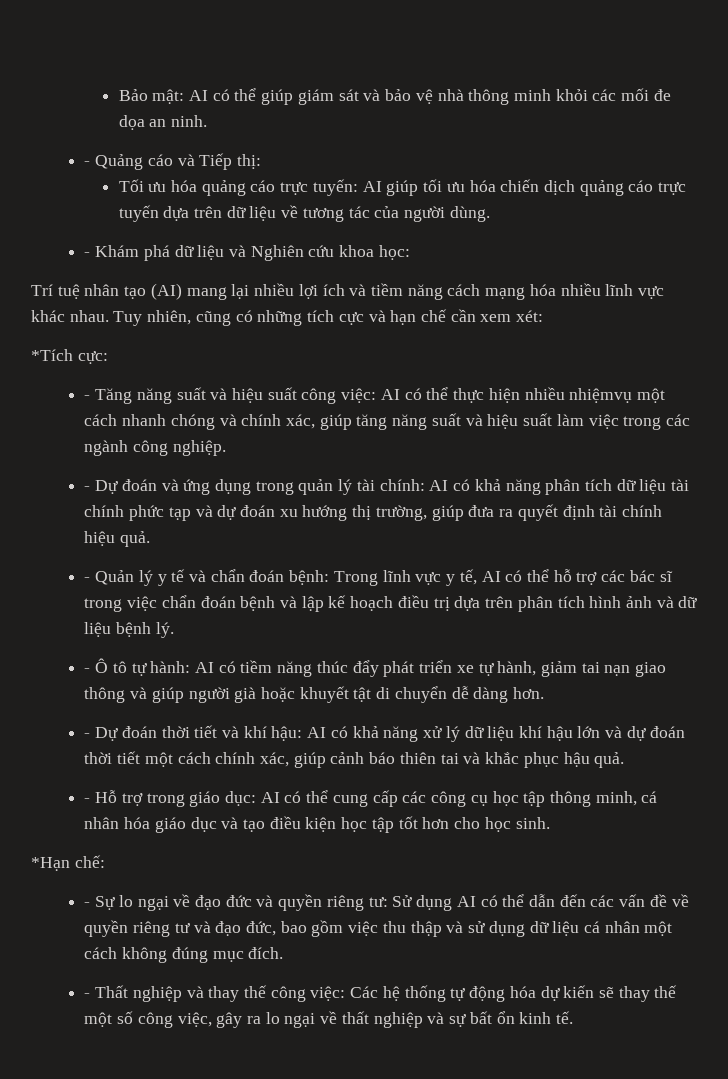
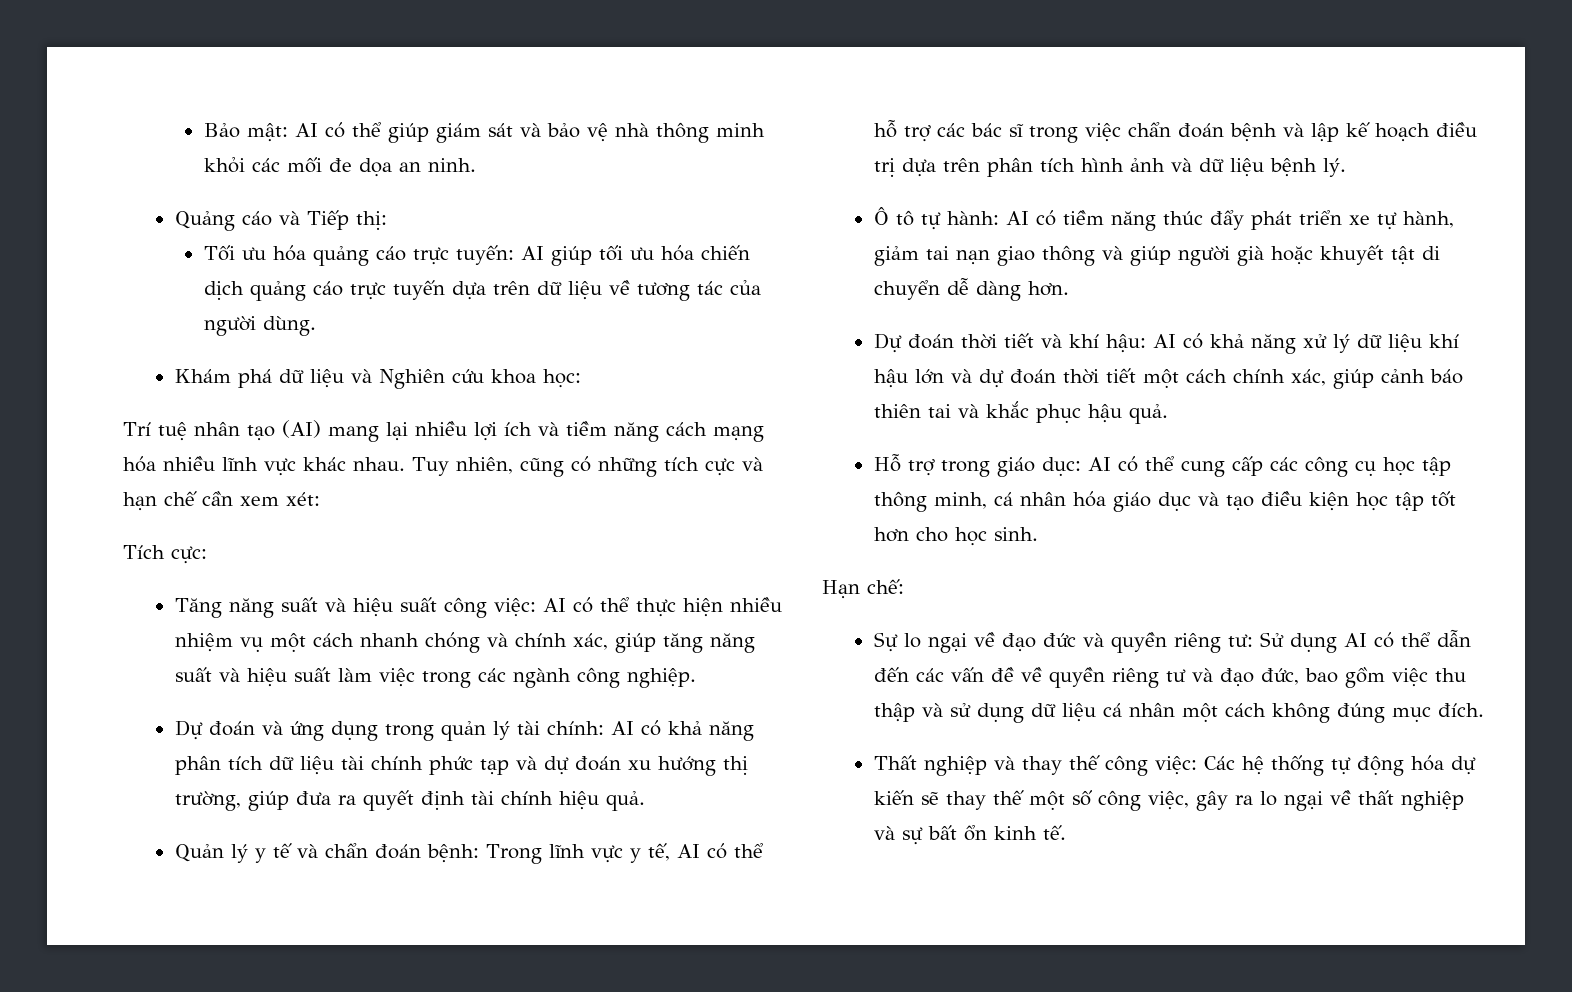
[84,161,91,166] - -> (476, 165) none
[84,252,91,257] - -> (316, 326) none
[31,349,73,361] *Tích -> [123,545,165,559] Tích
[84,395,91,400] - -> (207, 555) none
[569,388,633,403] nhiệmvụ -> [174,633,263,652] nhiệm vụ
[84,486,91,491] - -> (696, 678) none
[84,577,91,582] - -> (645, 801) none
[84,668,91,673] - -> (1346, 167) none
[84,733,91,738] - -> (1069, 288) none
[84,798,91,803] - -> (1168, 414) none
[31,857,70,871] *Hạn -> [822,580,860,599] Hạn
[84,902,91,907] - -> (904, 586) none
[84,993,91,998] - -> (1484, 710) none

